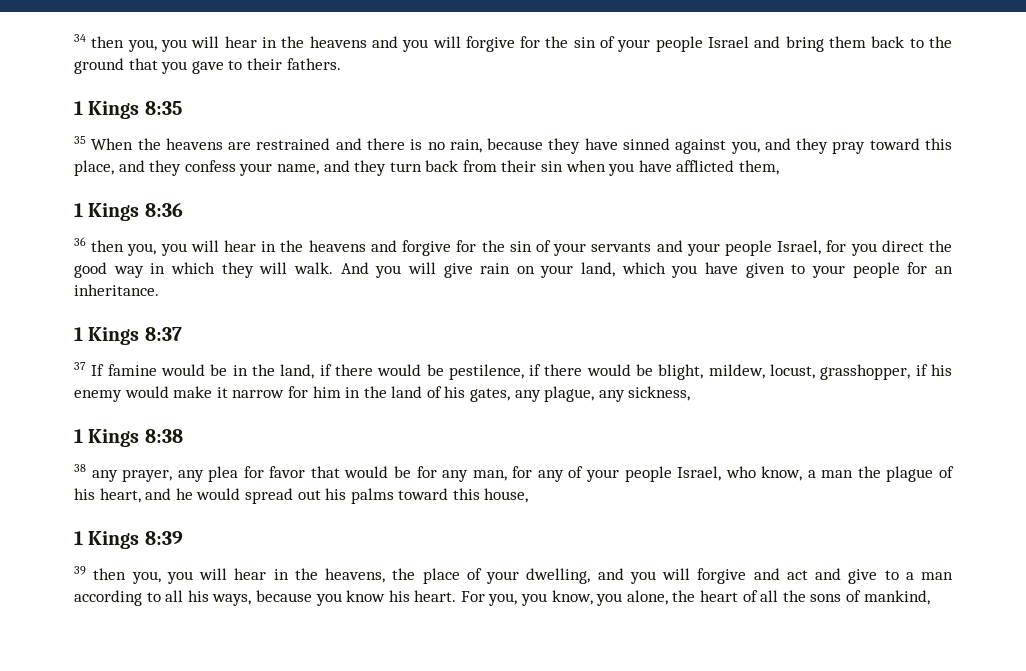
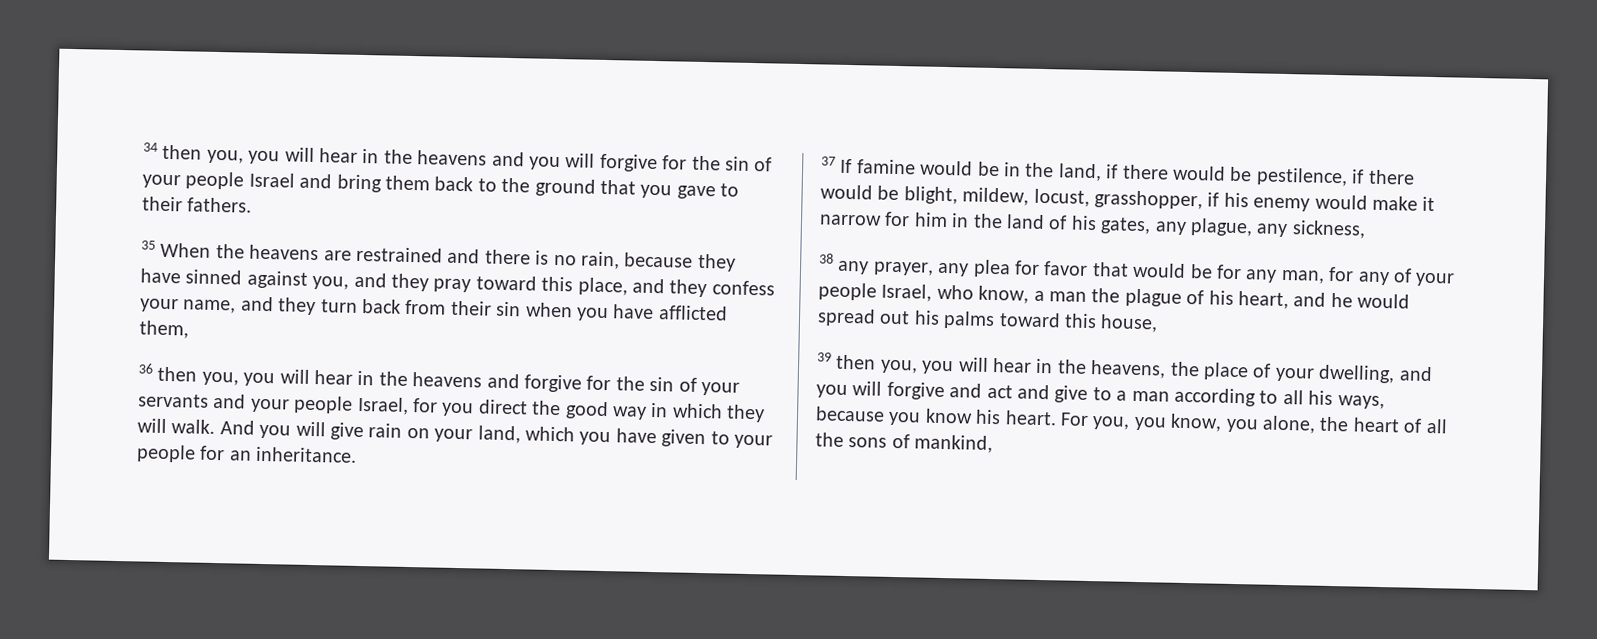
[74,101,182,119] // 1 Kings 8:35 -> (253, 205) none
[74,203,183,221] // 1 Kings 8:36 -> (189, 329) none
[74,327,182,345] // 1 Kings 8:37 -> (358, 454) none
[74,429,183,447] // 1 Kings 8:38 -> (1366, 229) none
[74,531,183,549] // 1 Kings 8:39 -> (1159, 323) none

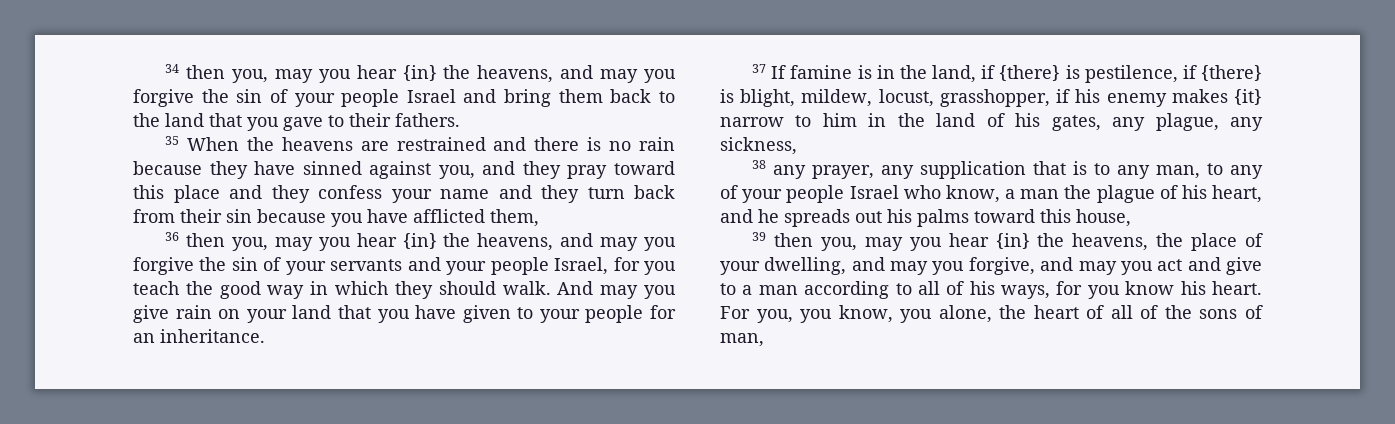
[248,147,688,173] you will hear in the heavens and you will forgive for -> [274,65,676,83] [133,89,194,107] may you hear {in} the heavens, and may you forgive
[534,178,596,197] ground -> [165,113,204,127] land
[580,251,620,270] rain, -> [639,137,676,151] rain
[577,277,628,296] place, -> [173,185,220,203] place
[183,299,237,314] name, -> [440,189,489,199] name
[525,302,573,318] when -> [257,209,326,223] because
[243,369,612,393] you will hear in the heavens and forgive for -> [274,233,676,251] [133,257,194,275] may you hear {in} the heavens, and may you forgive
[477,399,528,415] direct -> [133,281,179,295] teach
[137,418,167,434] will -> [438,281,496,295] should
[259,421,326,439] you will -> [600,285,676,299] may you
[477,425,575,444] land, which -> [292,305,371,319] land that
[920,160,1000,177] would be -> [857,65,872,79] is
[1121,164,1415,187] [820,184,900,201] there would be pestilence, if there would be -> [999,65,1262,83] [720,89,734,103] {there} is pestilence, if {there} is
[1314,194,1436,212] [819,211,911,227] would make it narrow for -> [1171,89,1262,105] [720,115,812,127] makes {it} narrow to
[972,259,1242,280] plea for favor that would be for -> [920,161,1111,179] supplication that is to
[1328,266,1355,282] for -> [1207,163,1224,175] to
[881,283,933,302] Israel, -> [849,185,899,199] Israel
[1357,293,1411,309] [817,308,876,327] would spread -> [784,209,850,227] spreads
[921,357,1054,375] you will hear in -> [864,233,1030,251] may you hear {in}
[816,381,983,401] you will forgive and -> [890,257,1153,275] may you forgive, and may you
(1304, 397) none -> [946,281,965,295] of
[815,406,885,422] because -> [1056,281,1083,295] for
(1448, 426) none -> [1140,305,1159,319] of
[914,434,994,454] mankind, -> [720,333,764,347] man,

